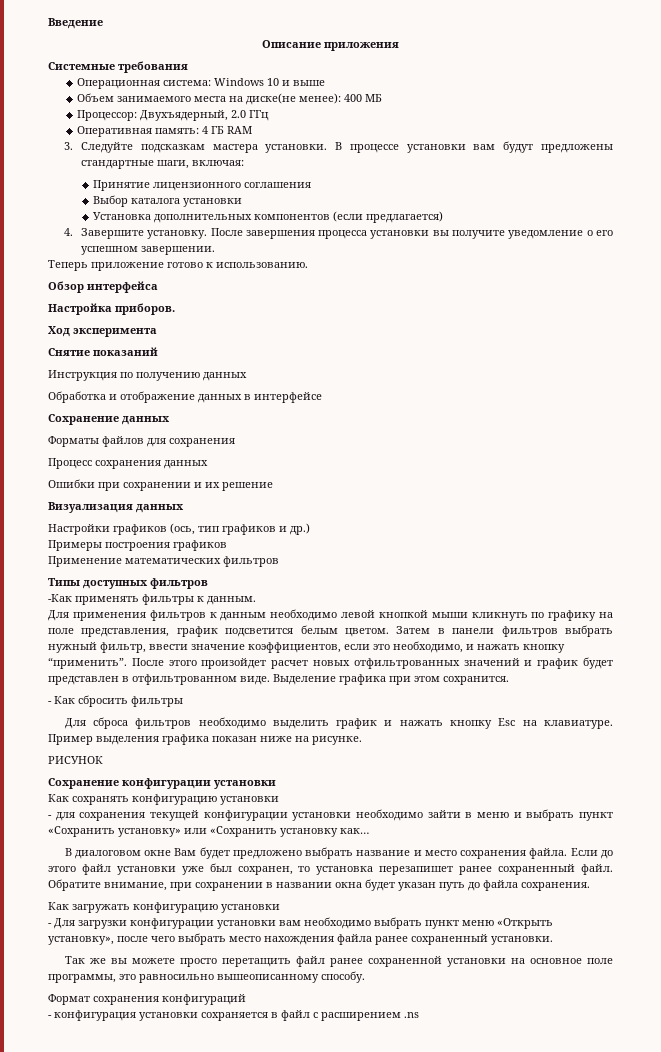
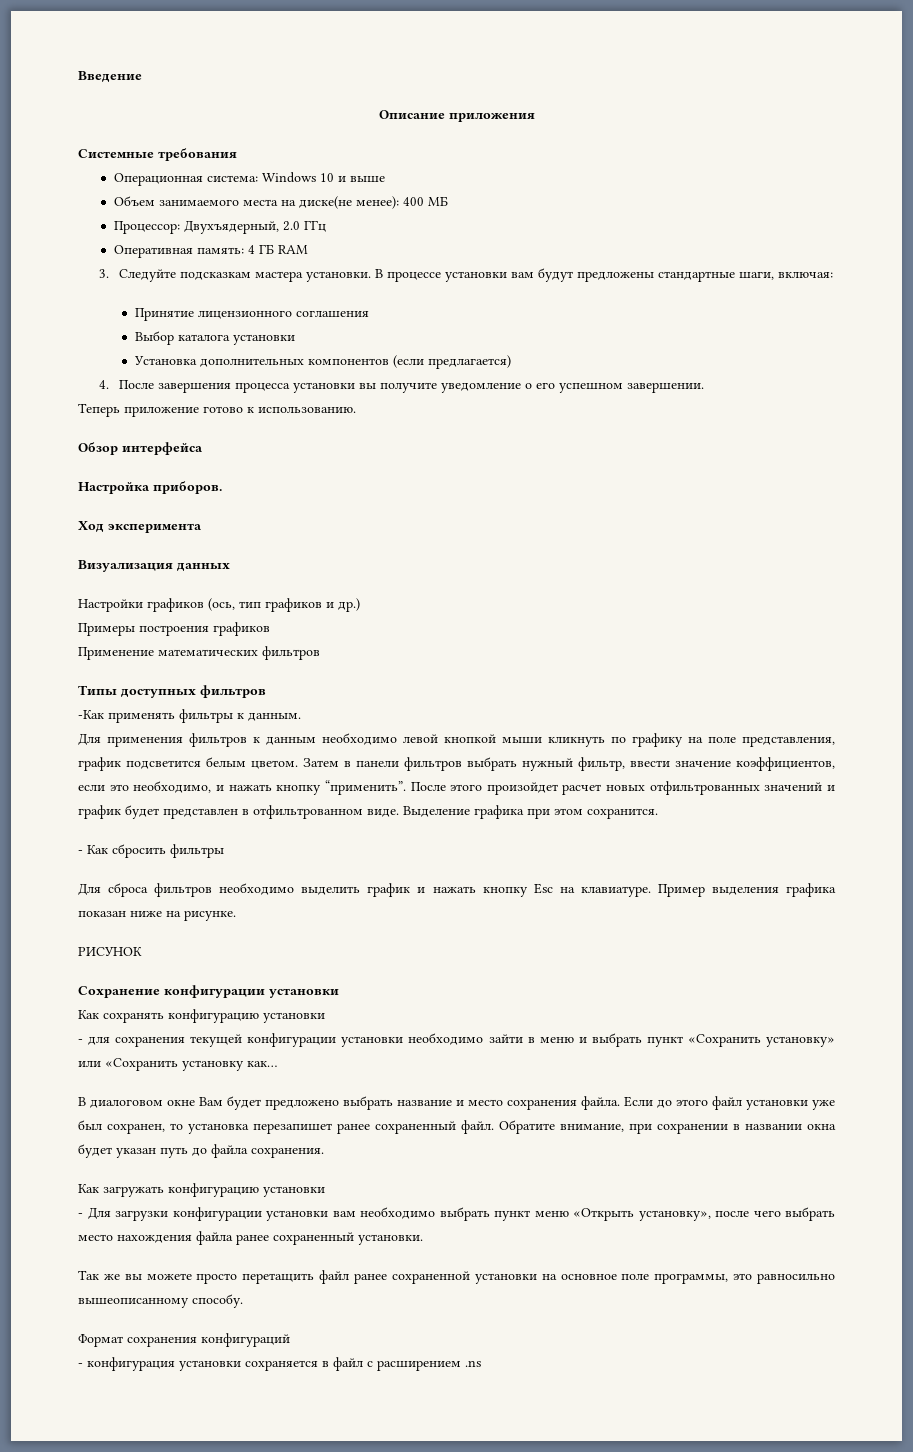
[80,228,208,239] Завершите установку. -> (109, 384) none
[48,347,158,356] [48,370,247,381] [48,391,322,403] [48,414,170,425] [48,436,235,447] [48,458,208,469] [48,479,273,491] // Снятие показаний // Инструкция по получению данных // Обработка и отображение данных в интерфейсе // Сохранение данных // Форматы файлов для сохранения // Процесс сохранения данных // Ошибки при сохранении и их решение -> (202, 528) none

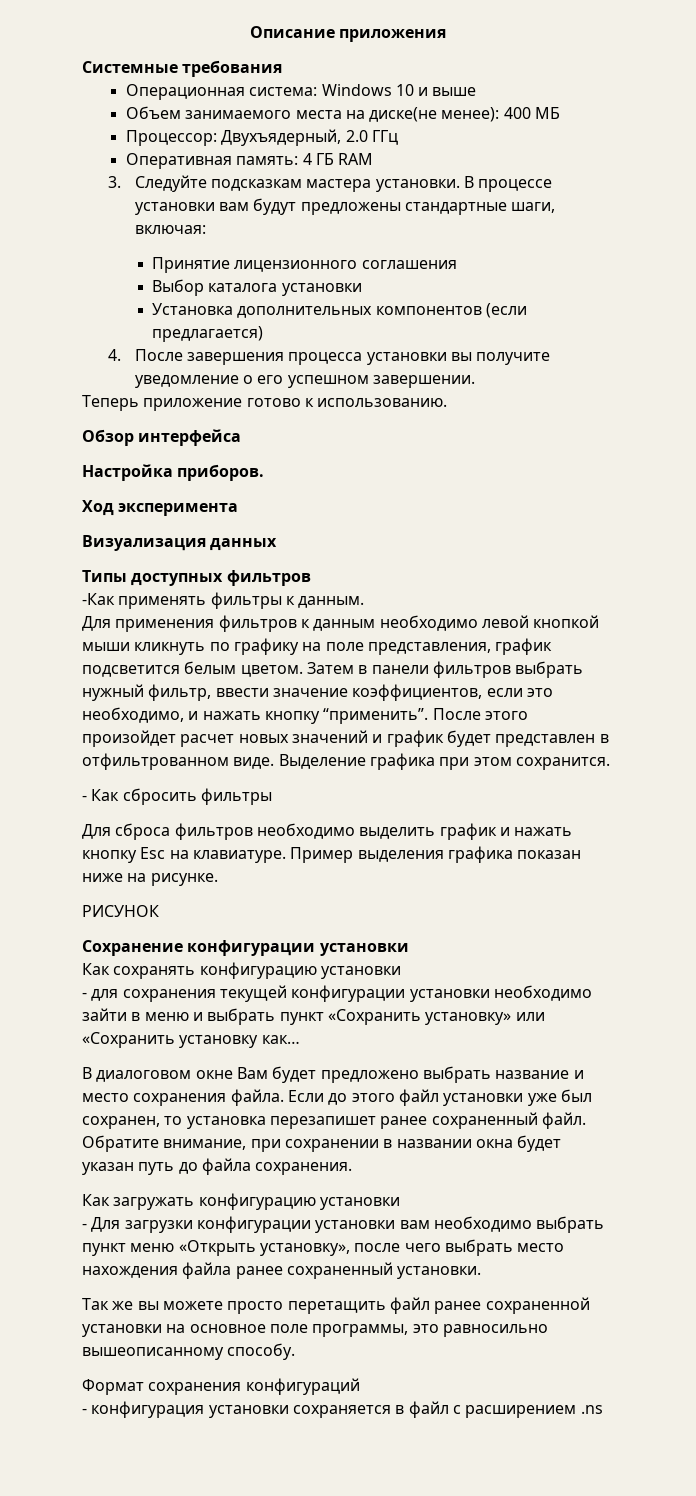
[78,71,142,83] Введение // -> (249, 32) none
[78,598,360,612] [78,622,270,636] [78,646,320,660] // Настройки графиков (ось, тип графиков и др.) // Примеры построения графиков // Применение математических фильтров -> (278, 544) none
[649,781,760,795] отфильтрованных -> (289, 738) none

